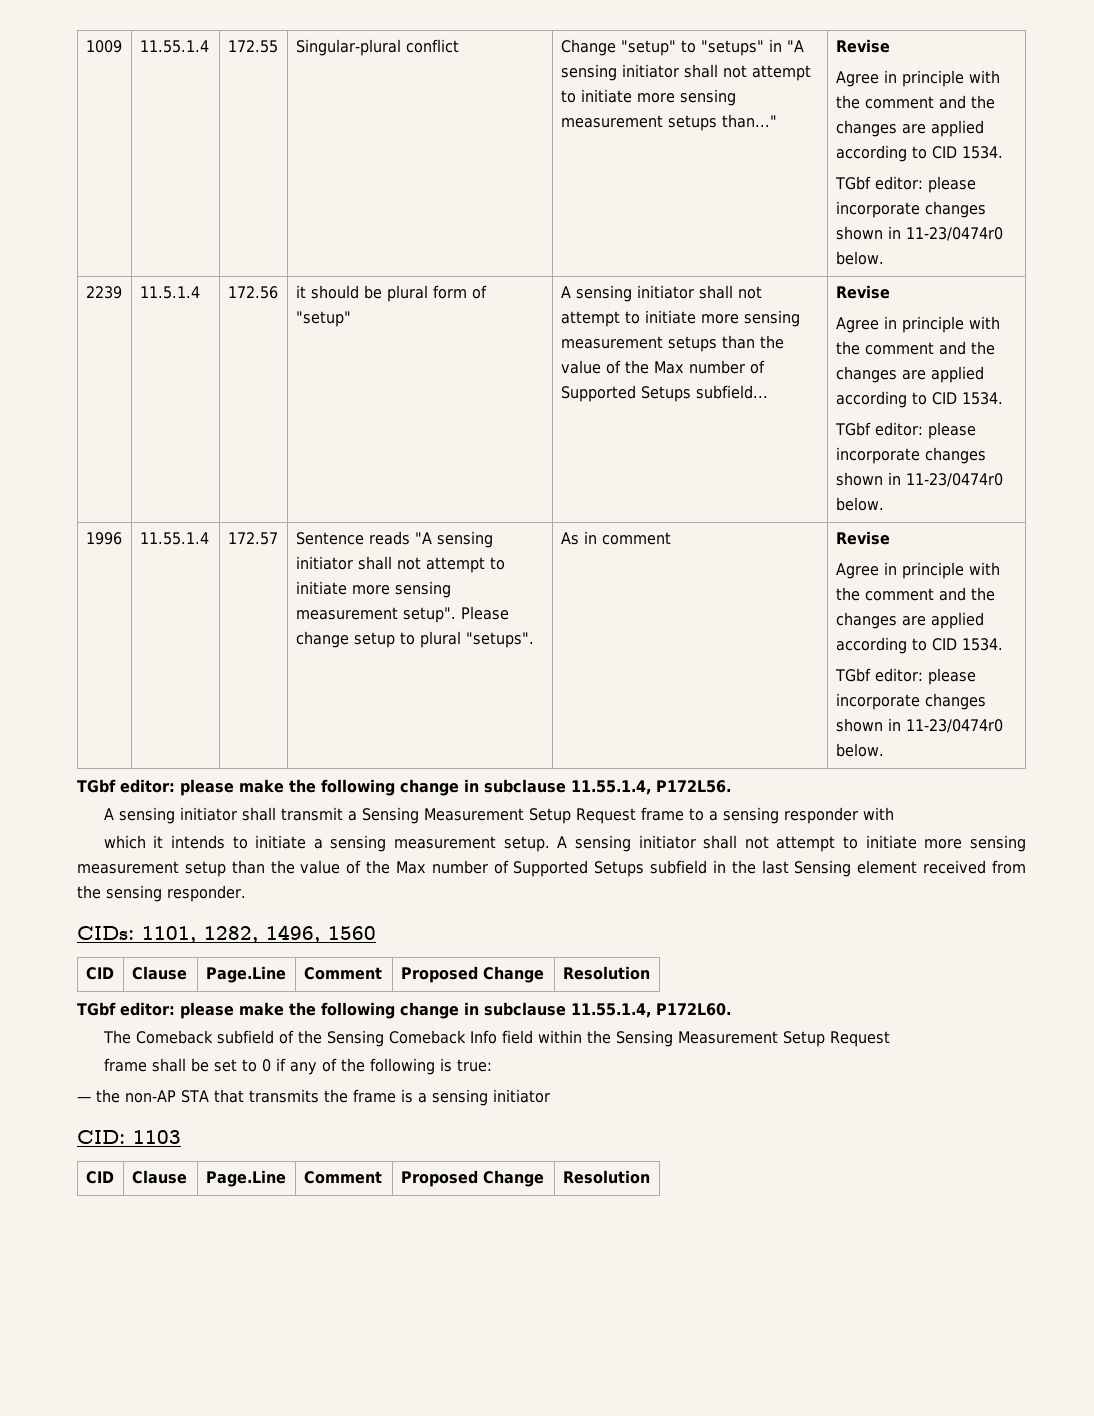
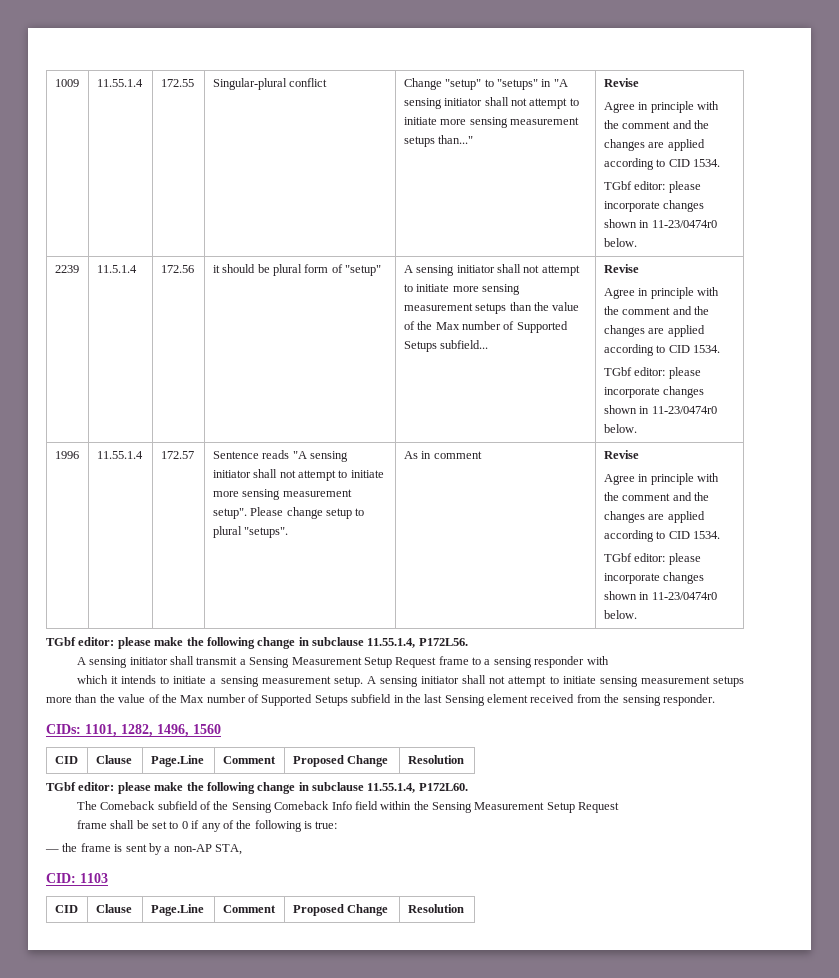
[924,835,1026,852] [77,861,226,877] more sensing measurement setup -> [599,676,744,687] [46,697,72,703] sensing measurement setups more
[125,1089,550,1106] non-AP STA that transmits the frame is a sensing initiator -> [80,843,242,855] frame is sent by a non-AP STA,

